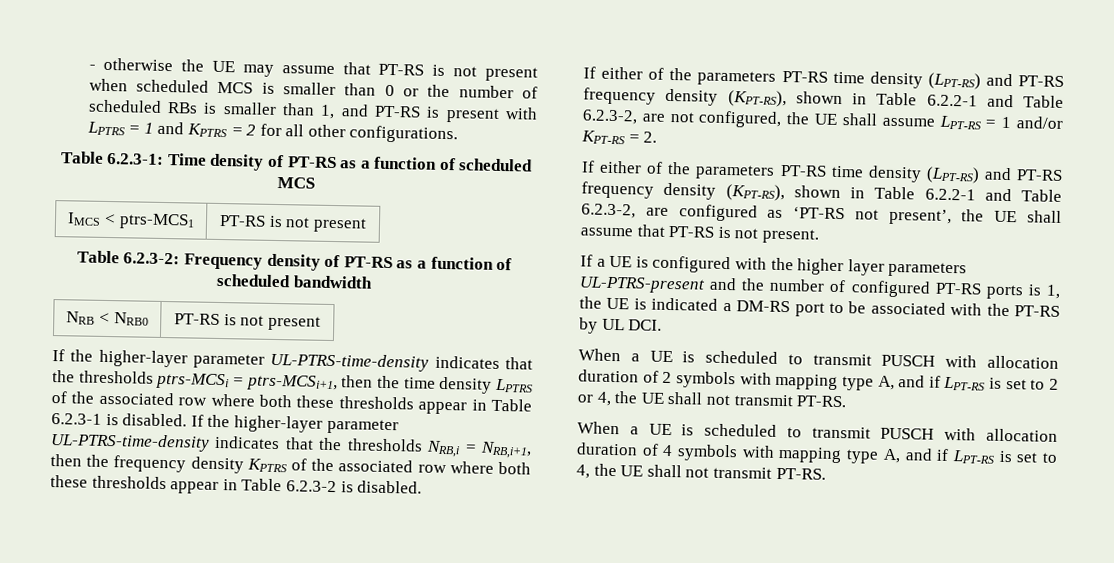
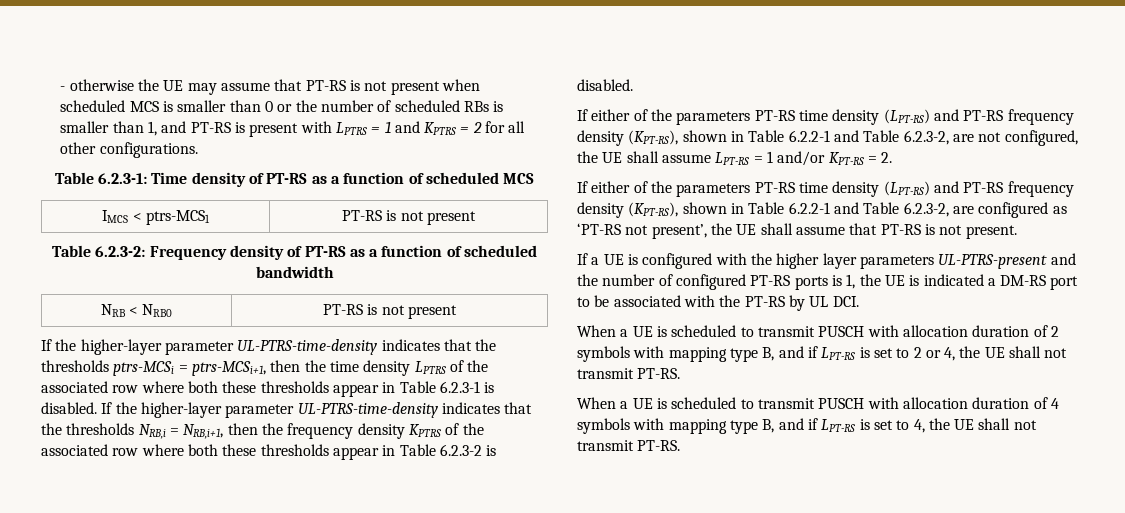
[877,375,895,391] A, -> [762,347,775,361] B,
[882,448,901,464] A, -> [762,419,775,433] B,

